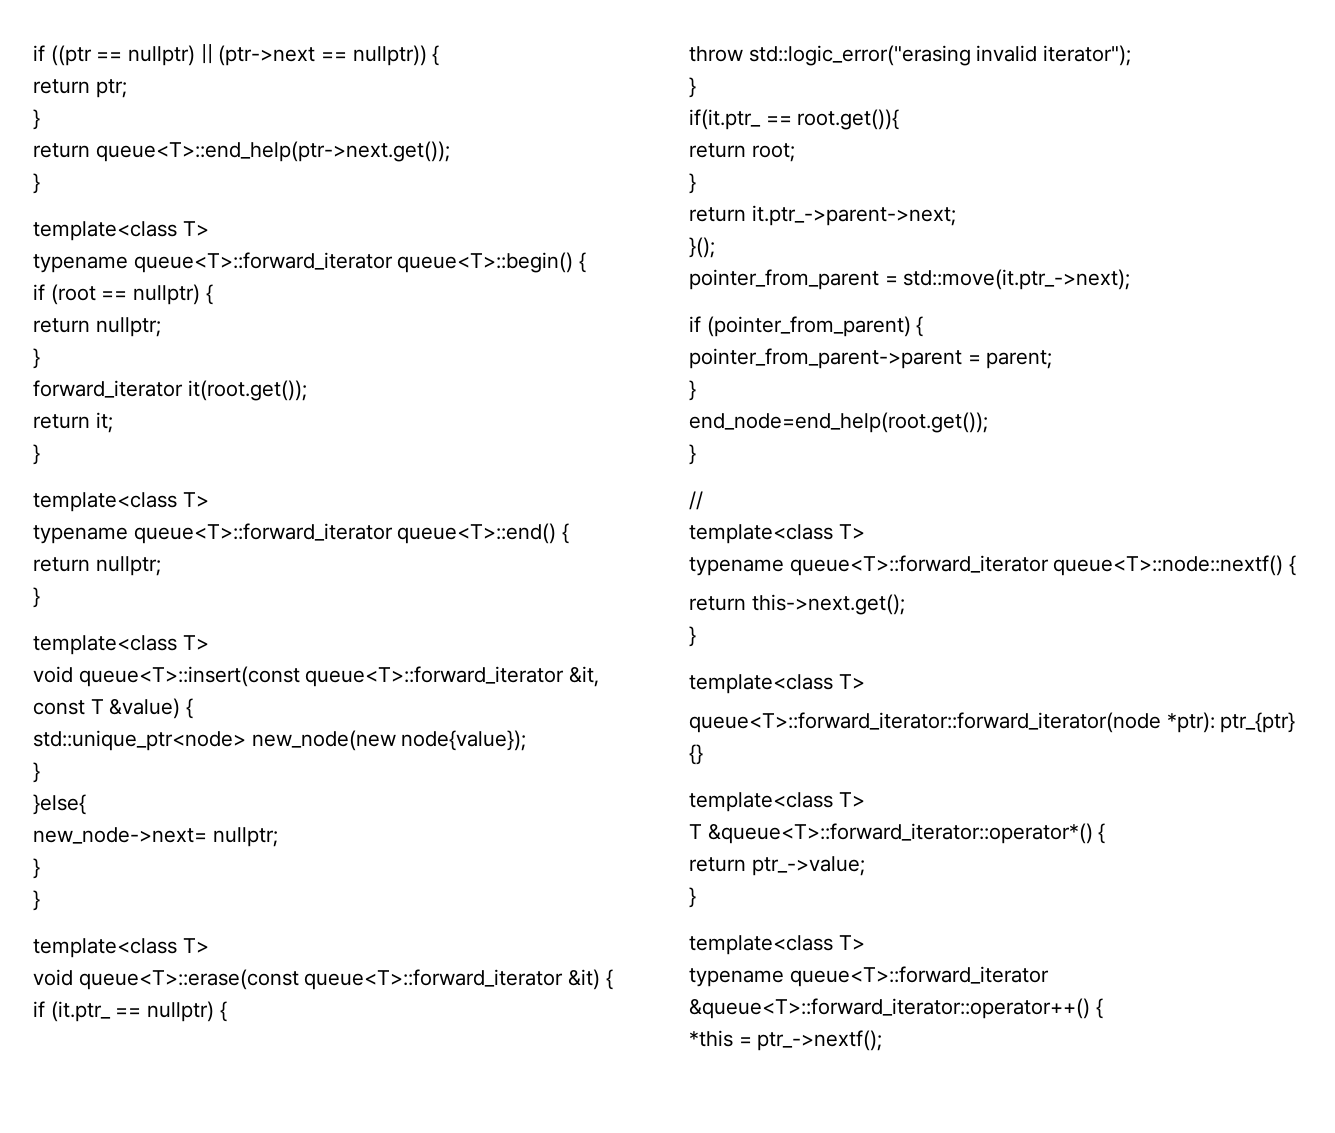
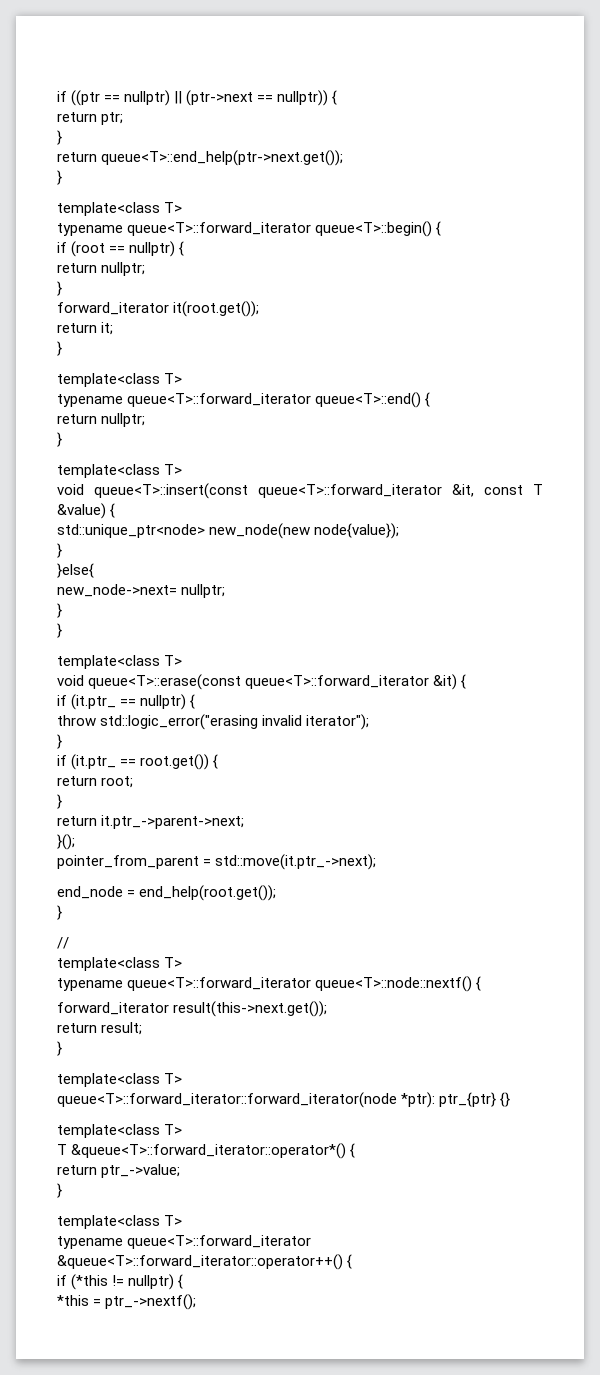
[689,109,900,130] if(it.ptr_ == root.get()){ -> [57,754,219,770] if (it.ptr_ == root.get()) {
[689,316,924,337] [689,348,1053,369] [689,380,696,401] [689,412,988,433] if (pointer_from_parent) { // pointer_from_parent->parent = parent; // } // end_node=end_help(root.get()); -> [57,885,277,901] end_node = end_help(root.get());
[689,594,905,615] // return this->next.get(); -> [57,1001,328,1017] [57,1022,143,1035] // forward_iterator result(this->next.get()); // return result;
(1103, 1008) none -> [57,1274,184,1290] // if (*this != nullptr) {

